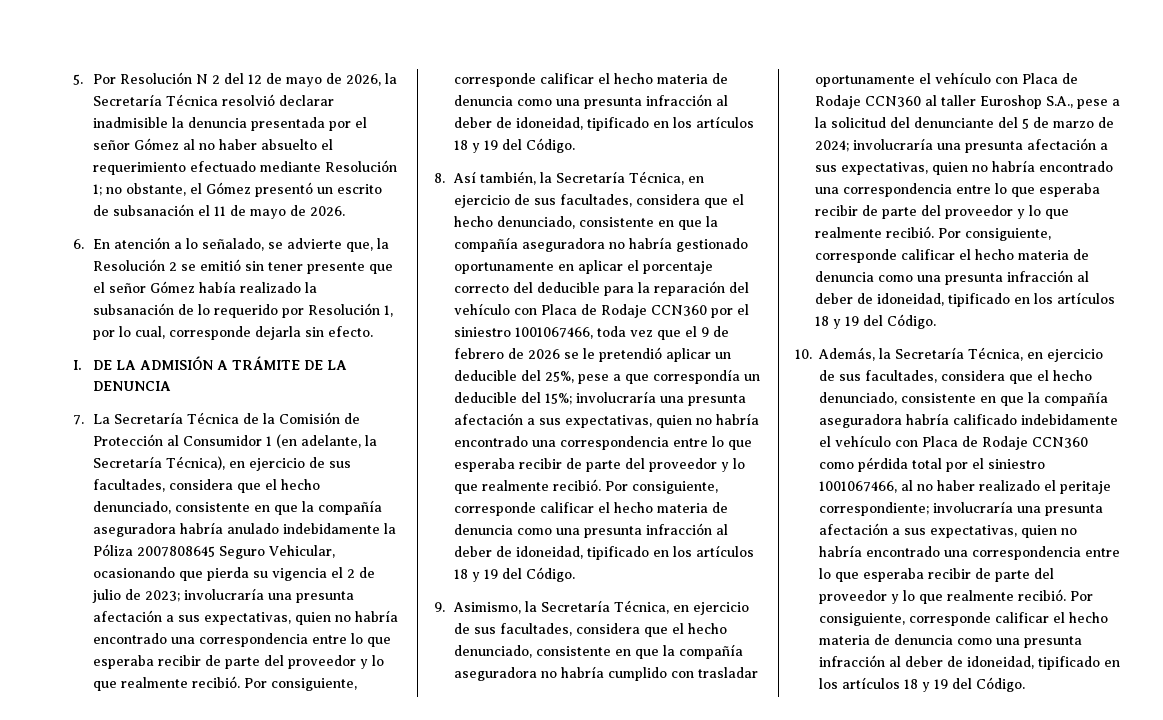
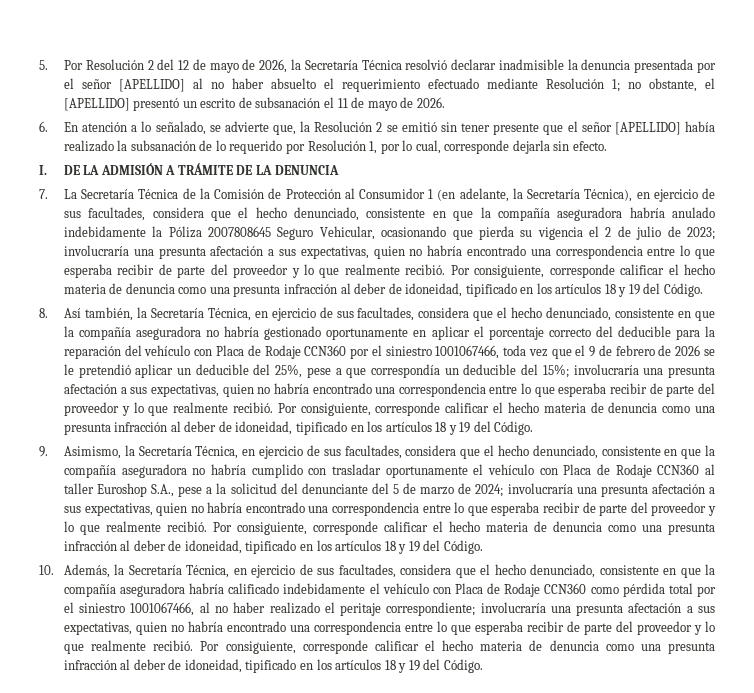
[196,74,209,84] N -> (144, 64) none
[134,138,180,150] Gómez -> [118,79,185,92] [APELLIDO]
[206,182,252,194] Gómez -> [63,98,130,111] [APELLIDO]
[150,281,196,293] Gómez -> [614,122,681,135] [APELLIDO]

